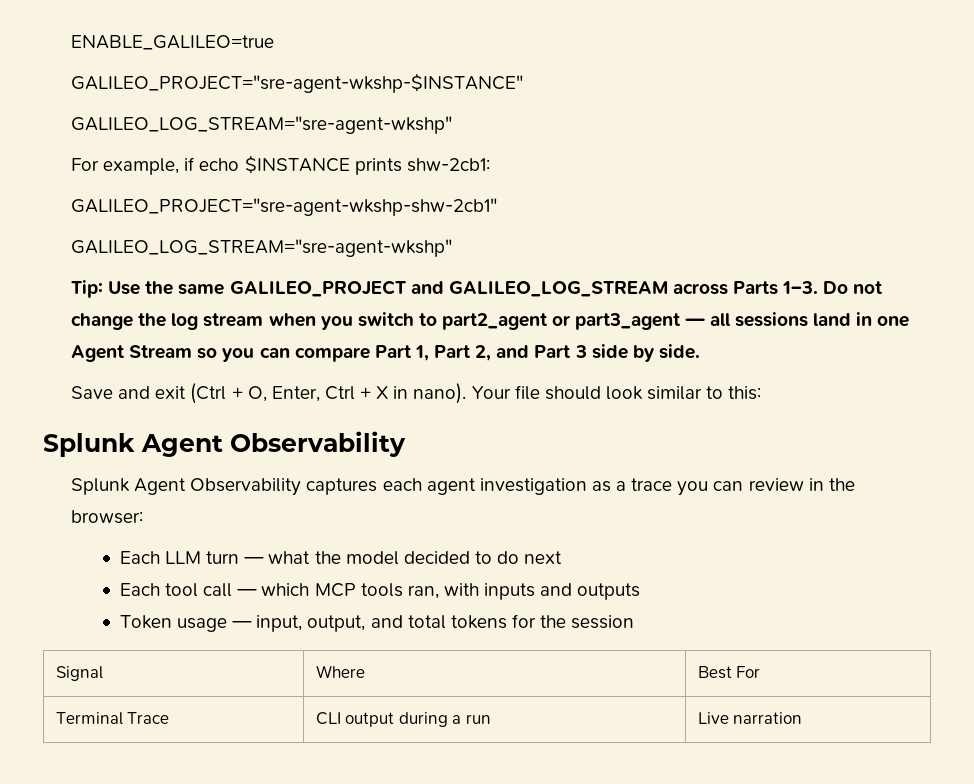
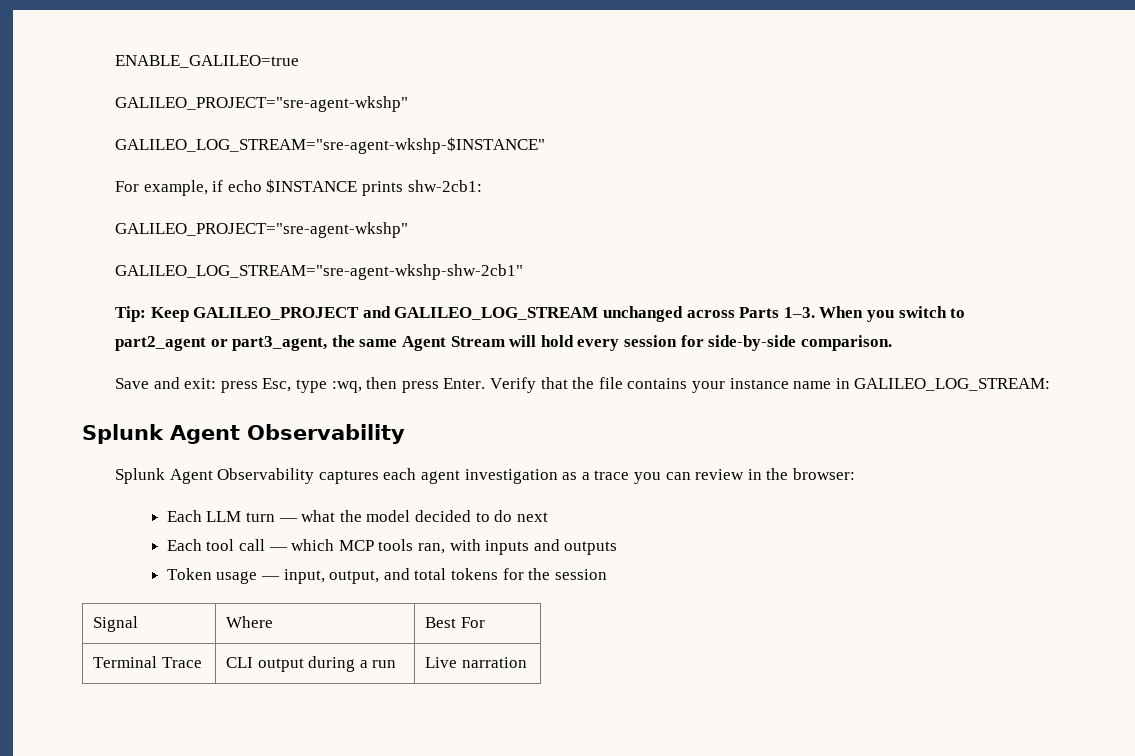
[71,73,524,93] [71,116,453,134] GALILEO_PROJECT="sre-agent-wkshp-$INSTANCE" // GALILEO_LOG_STREAM="sre-agent-wkshp" -> [115,96,409,112] [115,137,546,154] GALILEO_PROJECT="sre-agent-wkshp" // GALILEO_LOG_STREAM="sre-agent-wkshp-$INSTANCE"
[71,198,498,216] [71,239,453,257] GALILEO_PROJECT="sre-agent-wkshp-shw-2cb1" // GALILEO_LOG_STREAM="sre-agent-wkshp" -> [115,222,409,238] [115,264,524,280] GALILEO_PROJECT="sre-agent-wkshp" // GALILEO_LOG_STREAM="sre-agent-wkshp-shw-2cb1"
[108,281,225,295] Use the same -> [150,307,189,322] Keep
(668, 289) none -> [603,306,684,322] unchanged
[823,281,883,294] [71,313,316,330] Do not change the log stream when -> [819,306,864,318] When
[575,312,910,330] [71,344,700,362] [71,383,762,404] part3_agent — all sessions land in one Agent Stream so you can compare Part 1, Part 2, and Part 3 side by side. // Save and exit (Ctrl + O, Enter, Ctrl + X in nano). Your file should look similar to this: -> [232,335,892,351] [115,377,1051,393] part3_agent, the same Agent Stream will hold every session for side-by-side comparison. // Save and exit: press Esc, type :wq, then press Enter. Verify that the file contains your instance name in GALILEO_LOG_STREAM:

